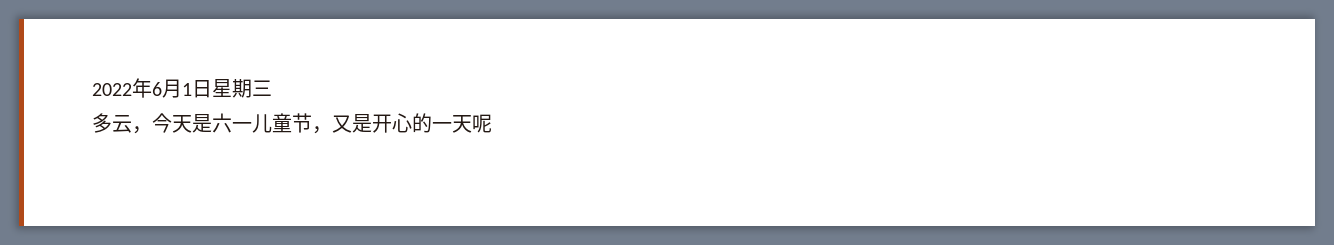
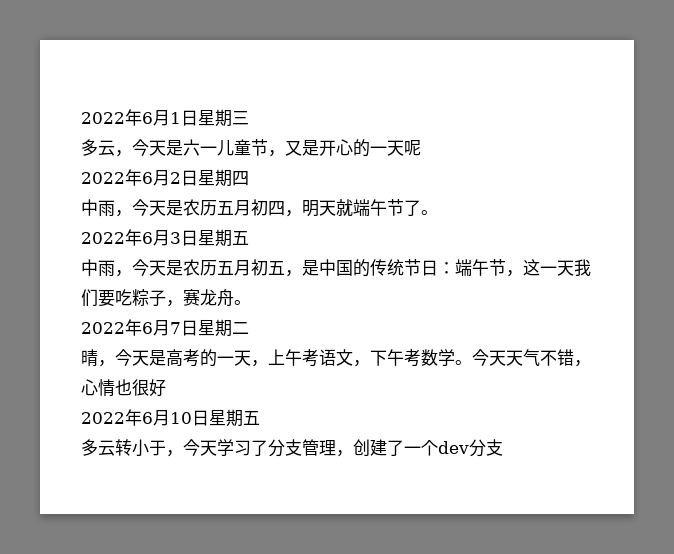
(492, 123) none -> [81,169,249,187] [81,199,438,217] [81,229,249,247] [81,259,591,277] [81,288,251,307] [81,319,249,337] [81,349,591,367] [81,379,166,397] [81,409,260,427] [81,439,503,457] // 2022年6月2日星期四 // 中雨，今天是农历五月初四，明天就端午节了。 // 2022年6月3日星期五 // 中雨，今天是农历五月初五，是中国的传统节日：端午节，这一天我们要吃粽子，赛龙舟。 // 2022年6月7日星期二 // 晴，今天是高考的一天，上午考语文，下午考数学。今天天气不错，心情也很好 // 2022年6月10日星期五 // 多云转小于，今天学习了分支管理，创建了一个dev分支

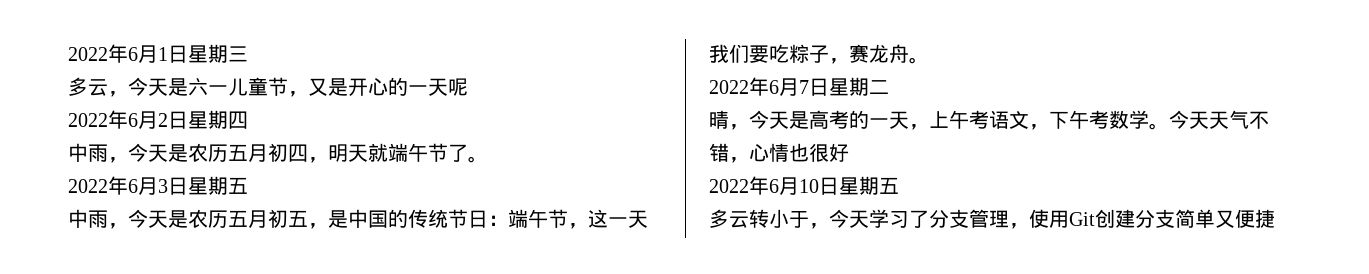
[353,439,503,457] 创建了一个dev分支 -> [1029,209,1275,228] 使用Git创建分支简单又便捷

